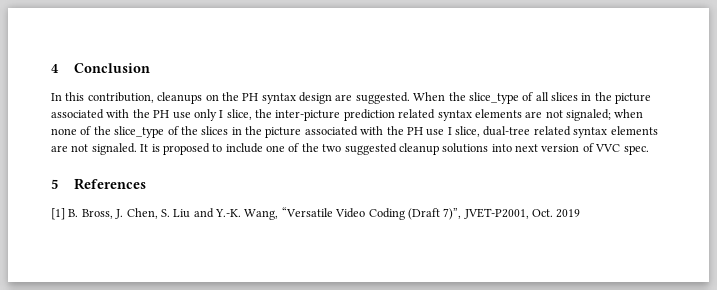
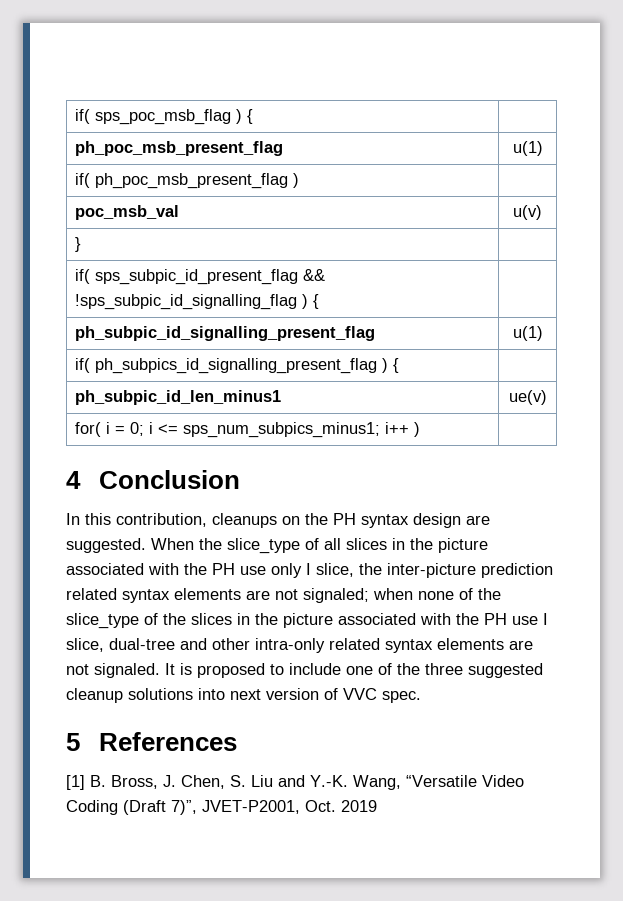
(51, 68) none -> [75,109,254,125] [75,141,284,156] [512,141,543,156] [75,173,300,189] [75,205,180,220] [513,205,542,220] [75,237,82,252] [75,269,326,285] [75,294,320,310] [75,326,376,341] [512,326,543,341] [75,358,400,374] [75,390,282,405] [508,390,547,405] [75,422,421,438] if( sps_poc_msb_flag ) { | // ph_poc_msb_present_flag | u(1) // if( ph_poc_msb_present_flag ) | // poc_msb_val | u(v) // } | // if( sps_subpic_id_present_flag && !sps_subpic_id_signalling_flag ) { | // ph_subpic_id_signalling_present_flag | u(1) // if( ph_subpics_id_signalling_present_flag ) { | // ph_subpic_id_len_minus1 | ue(v) // for( i = 0; i <= sps_num_subpics_minus1; i++ ) | //
(531, 131) none -> [180,638,325,653] and other intra-only
[322,144,342,152] two -> [425,663,463,675] three

